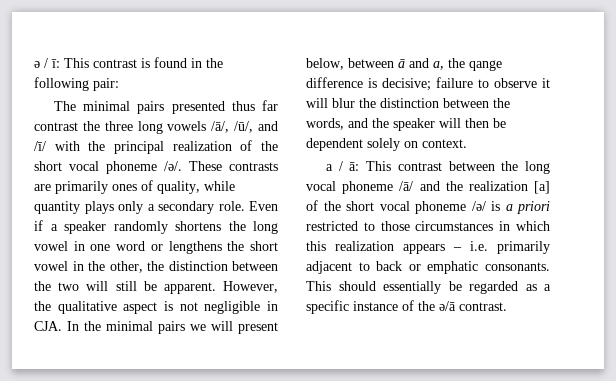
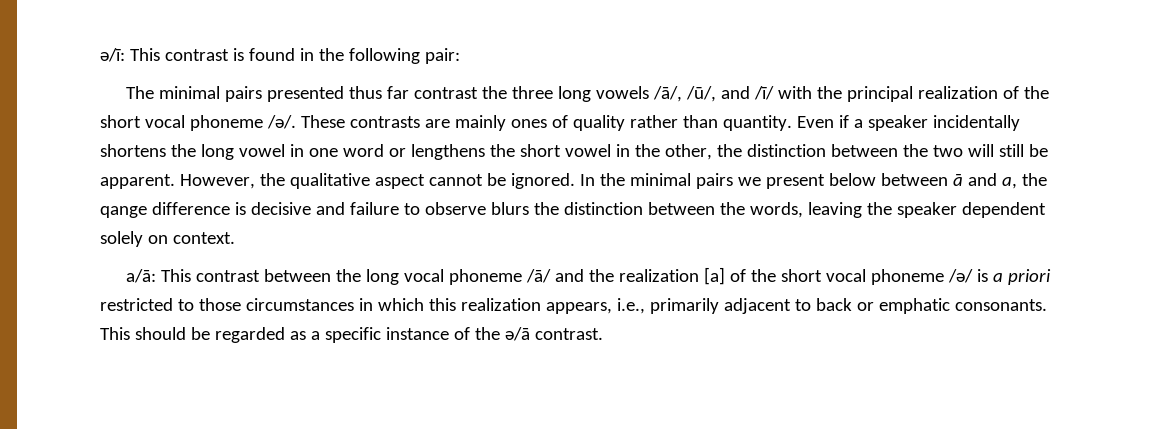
[34,58,60,68] ǝ / ī: -> [100,48,125,62] ǝ/ī:
[55,181,108,194] primarily -> [454,115,506,131] mainly
[157,181,235,194] [34,201,245,214] quality, while quantity plays only a secondary role. -> [572,115,792,131] quality rather than quantity.
[113,221,168,234] randomly -> [932,115,1020,131] incidentally
[164,301,278,314] [34,321,62,331] is not negligible in CJA. -> [428,173,575,189] cannot be ignored.
[211,321,278,334] [306,58,344,70] will present below, -> [765,173,876,189] present below
[382,78,431,91] decisive; -> [250,202,345,215] decisive and
[542,78,550,88] [306,98,355,108] it will blur -> [490,202,529,215] blurs
[348,118,368,128] and -> [807,202,862,218] leaving
[439,118,506,128] will then be -> (957, 210) none
[325,161,360,171] a / ā: -> [125,269,156,283] a/ā:
[403,241,488,254] appears – i.e. -> [545,298,645,314] appears, i.e.,
[383,281,441,294] essentially -> (186, 333) none

